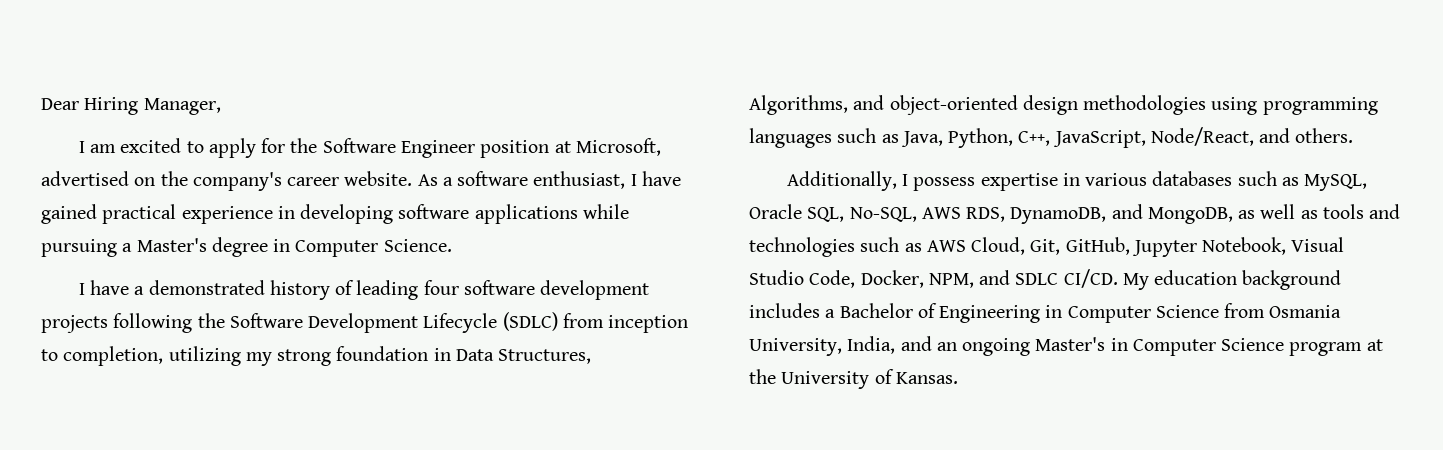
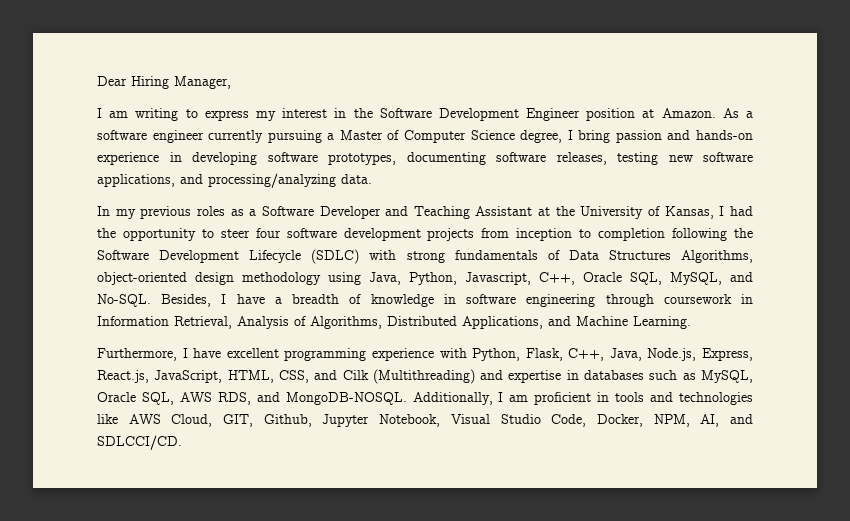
[120,138,396,158] excited to apply for the Software -> [135,108,519,121] writing to express my interest in the Software Development
[575,138,661,156] [41,171,681,191] [41,204,629,224] [41,237,452,257] [78,280,650,300] [41,315,108,333] Microsoft, advertised on the company's career website. As a software enthusiast, I have gained practical experience in developing software applications while pursuing a Master's degree in Computer Science. // I have a demonstrated history of leading four software development projects -> [661,108,753,118] [97,130,753,143] [97,152,753,165] [97,173,372,188] [97,206,753,219] [97,228,666,241] Amazon. As a software engineer currently pursuing a Master of Computer Science degree, I bring passion and hands-on experience in developing software prototypes, documenting software releases, testing new software applications, and processing/analyzing data. // In my previous roles as a Software Developer and Teaching Assistant at the University of Kansas, I had the opportunity to steer four software development projects from inception to completion
[562,313,689,333] [41,346,592,366] [749,95,1378,115] [749,127,1354,148] [786,171,976,191] from inception to completion, utilizing my strong foundation in Data Structures, Algorithms, and object-oriented design methodologies using programming languages such as Java, Python, C++, JavaScript, Node/React, and others. // Additionally, I possess -> [369,250,754,263] [97,272,753,285] [97,294,753,307] [97,316,691,329] [97,348,753,361] [97,369,504,384] with strong fundamentals of Data Structures Algorithms, object-oriented design methodology using Java, Python, Javascript, C++, Oracle SQL, MySQL, and No-SQL. Besides, I have a breadth of knowledge in software engineering through coursework in Information Retrieval, Analysis of Algorithms, Distributed Applications, and Machine Learning. // Furthermore, I have excellent programming experience with Python, Flask, C++, Java, Node.js, Express, React.js, JavaScript, HTML, CSS, and Cilk (Multithreading) and
[1085,173,1148,186] various -> (579, 375) none
[849,207,917,222] No-SQL, -> (174, 398) none
[1010,204,1401,224] [749,237,1130,257] DynamoDB, and MongoDB, as well as tools and technologies such as AWS Cloud, Git, GitHub, -> [256,392,753,405] [97,414,312,427] and MongoDB-NOSQL. Additionally, I am proficient in tools and technologies like AWS Cloud, GIT, Github,
[979,269,1342,290] [749,303,1342,323] [749,336,1383,356] [749,369,958,389] and SDLC CI/CD. My education background includes a Bachelor of Engineering in Computer Science from Osmania University, India, and an ongoing Master's in Computer Science program at the University of Kansas. -> [700,414,754,427] [97,435,182,450] AI, and SDLCCI/CD.

